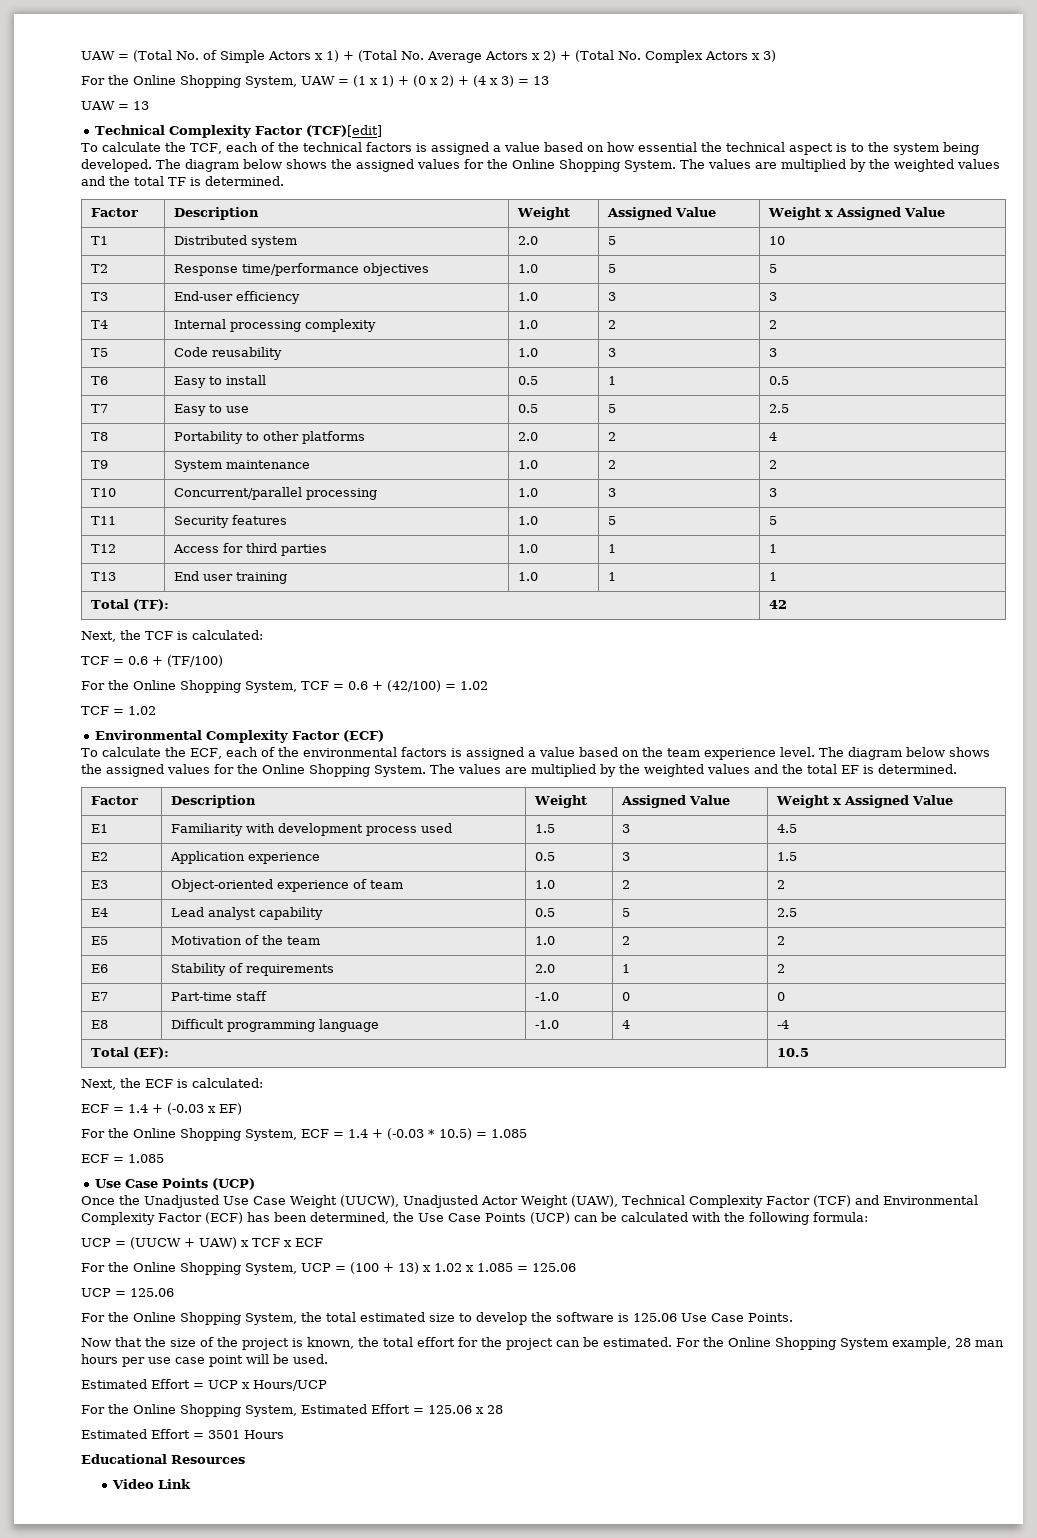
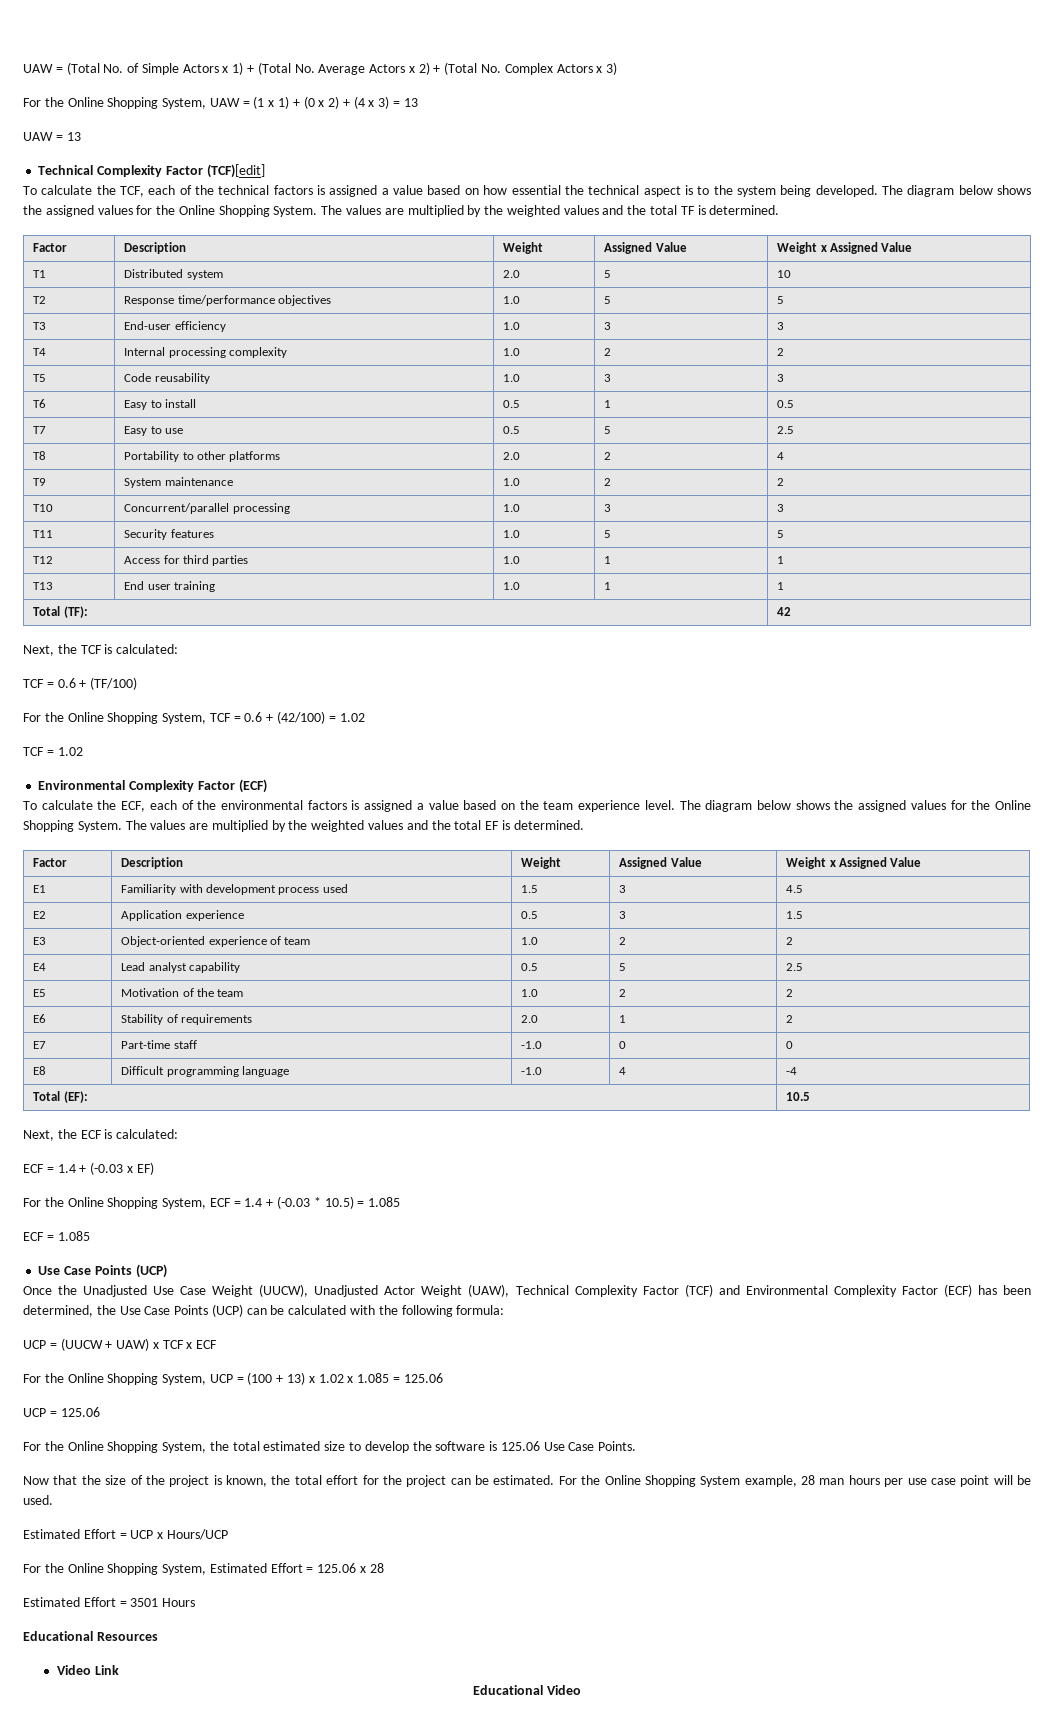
(192, 1484) none -> [473,1685,581,1695] // Educational Video

